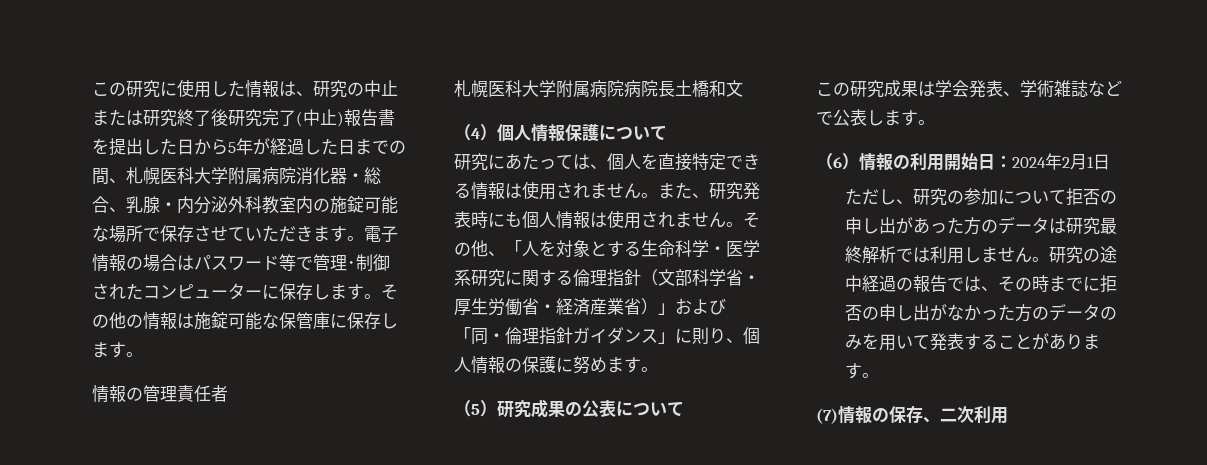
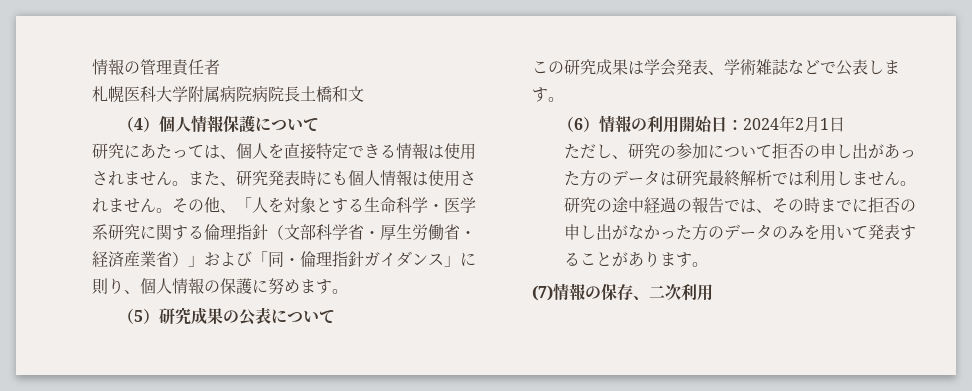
[92,79,398,98] [92,109,395,127] [92,138,406,156] [92,167,381,185] [92,196,398,214] [92,225,398,243] [92,254,390,272] [92,283,398,300] [92,312,398,330] [92,342,143,358] この研究に使用した情報は、研究の中止または研究終了後研究完了(中止)報告書を提出した日から5年が経過した日までの間、札幌医科大学附属病院消化器・総合、乳腺・内分泌外科教室内の施錠可能な場所で保存させていただきます。電子情報の場合はパスワード等で管理･制御されたコンピューターに保存します。その他の情報は施錠可能な保管庫に保存します。 // -> (92, 67) none

